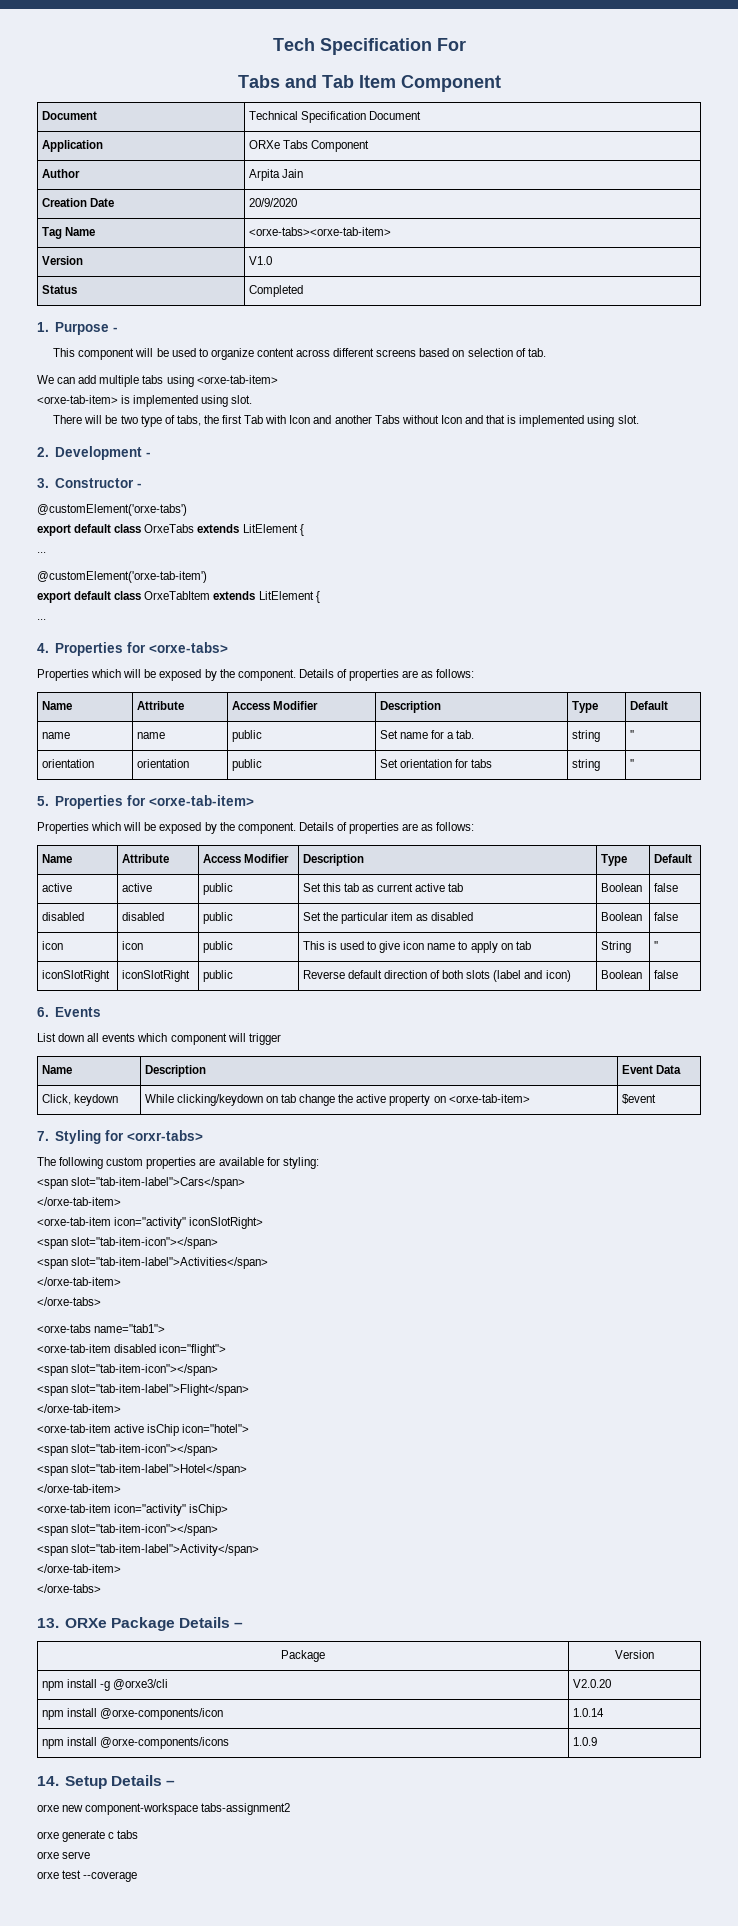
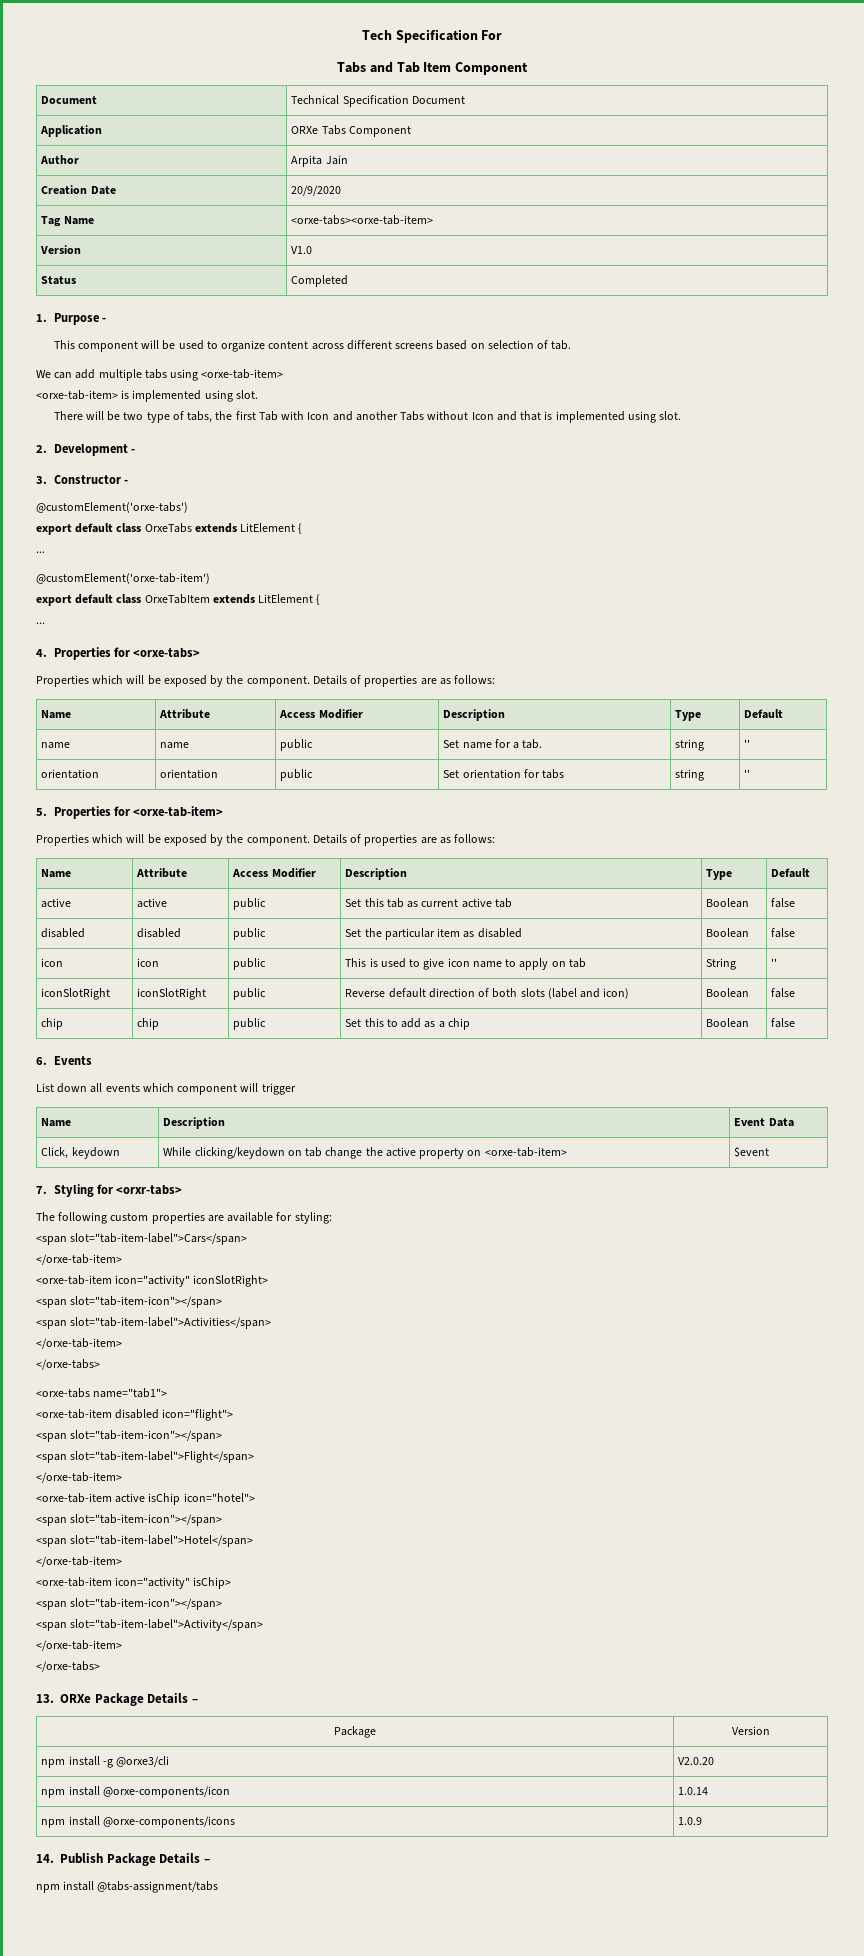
(678, 974) none -> [41,1018,64,1030] [137,1018,160,1030] [233,1018,267,1030] [345,1018,470,1030] [706,1018,750,1028] [771,1018,796,1028] // chip | chip | public | Set this to add as a chip | Boolean | false
[64,1775,176,1789] [37,1803,291,1815] [37,1830,139,1842] [37,1851,91,1859] [37,1870,138,1882] Setup Details – // orxe new component-workspace tabs-assignment2 // orxe generate c tabs // orxe serve // orxe test --coverage -> [60,1853,210,1866] [36,1881,219,1893] Publish Package Details – // npm install @tabs-assignment/tabs

